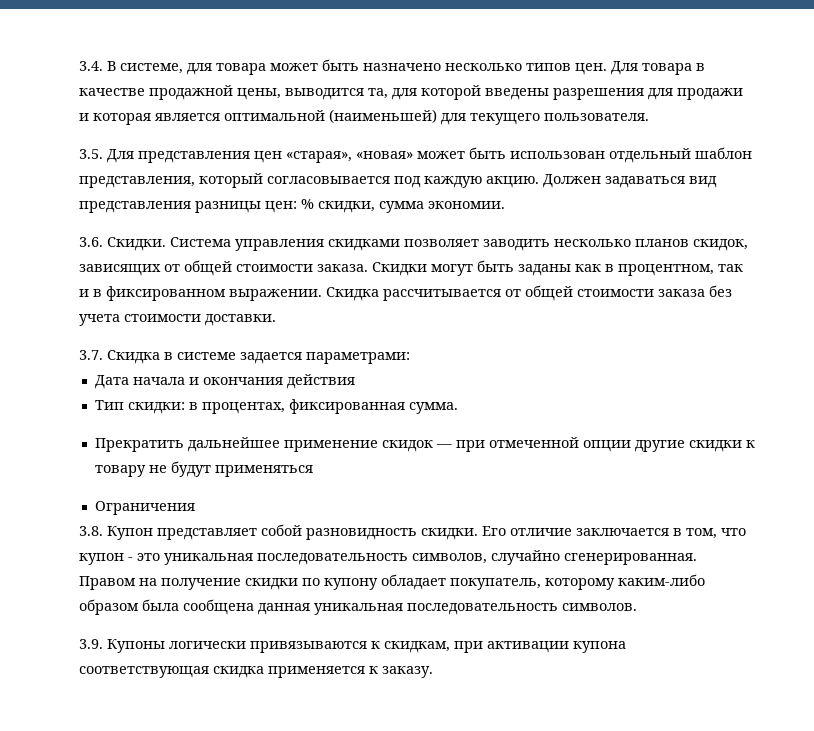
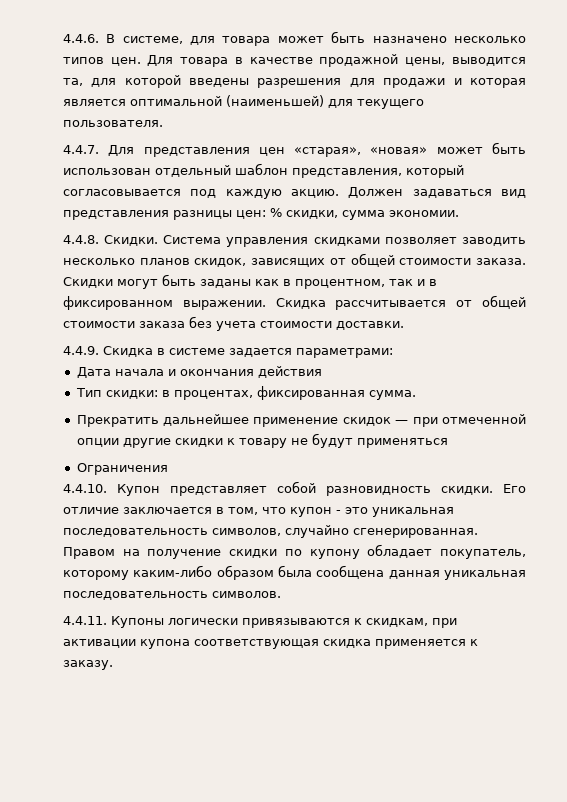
[78,61,103,71] 3.4. -> [62,34,99,43] 4.4.6.
[78,149,103,159] 3.5. -> [62,145,99,154] 4.4.7.
[78,237,103,247] 3.6. -> [62,235,99,244] 4.4.8.
[78,350,103,360] 3.7. -> [62,346,99,355] 4.4.9.
[78,526,103,536] 3.8. -> [62,484,107,493] 4.4.10.
[78,639,103,649] 3.9. -> [62,616,107,625] 4.4.11.

